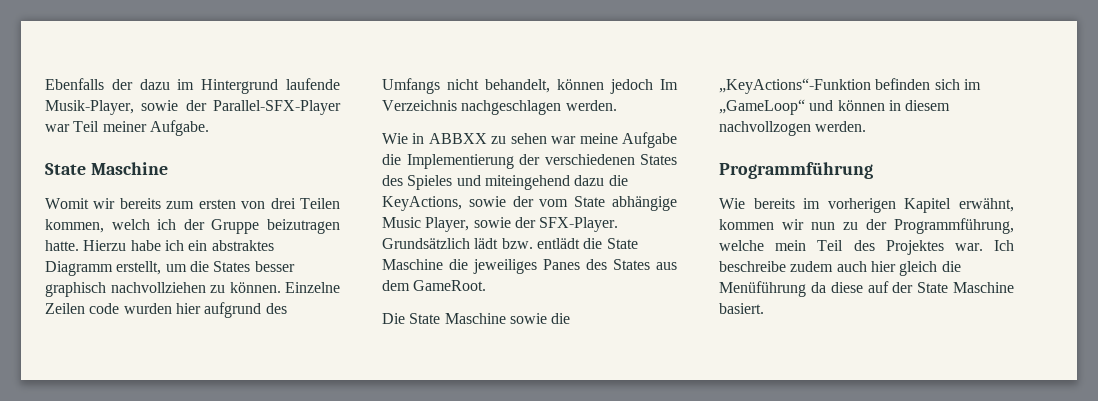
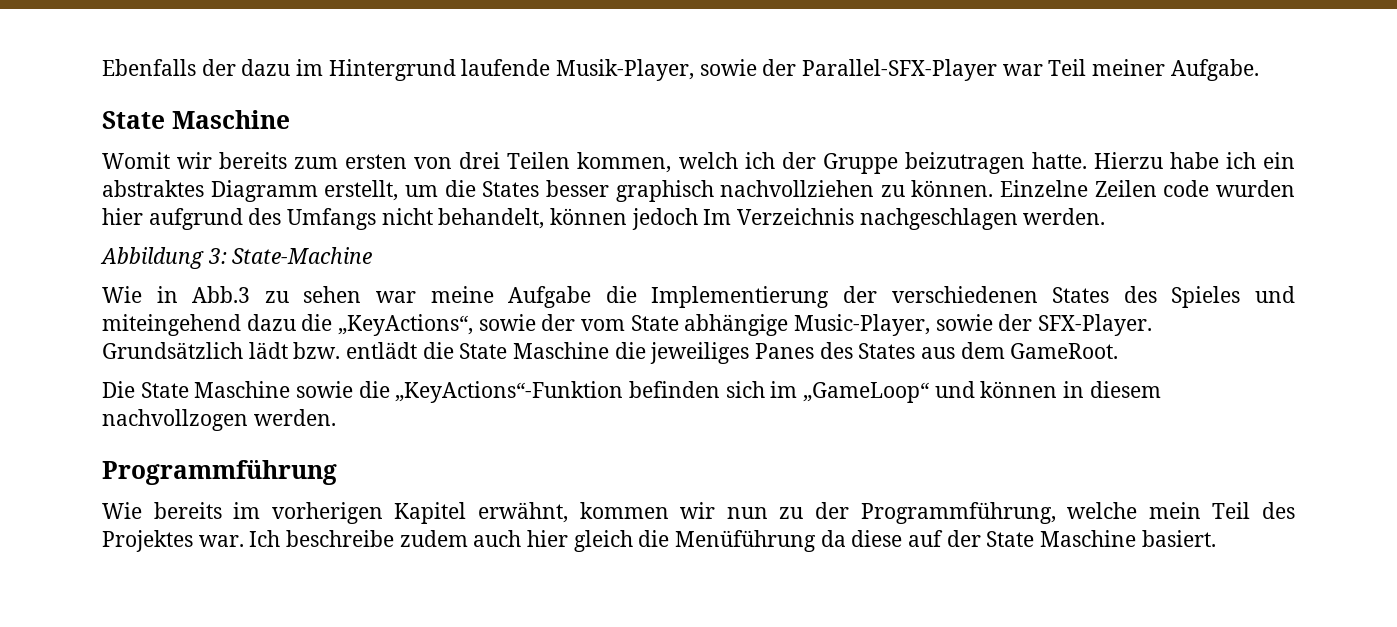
(617, 105) none -> [100,247,373,269] // Abbildung 3: State-Machine
[428,133,487,144] ABBXX -> [192,286,251,303] Abb.3
[382,196,462,211] KeyActions, -> [338,314,474,336] „KeyActions“,
[382,217,470,232] Music Player, -> [794,314,931,336] Music-Player,

